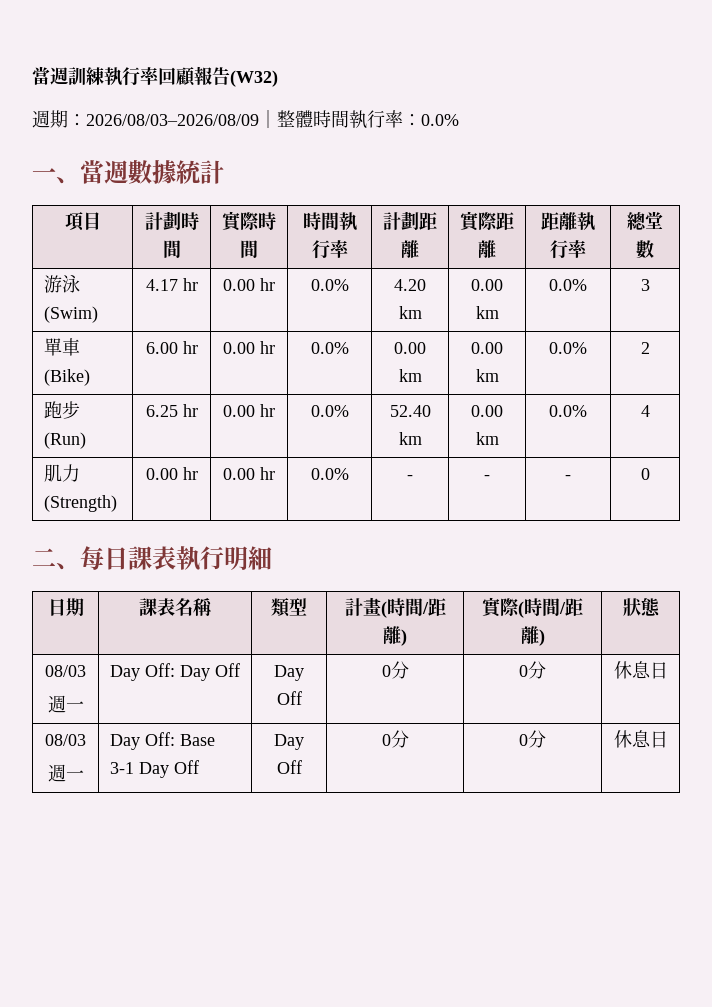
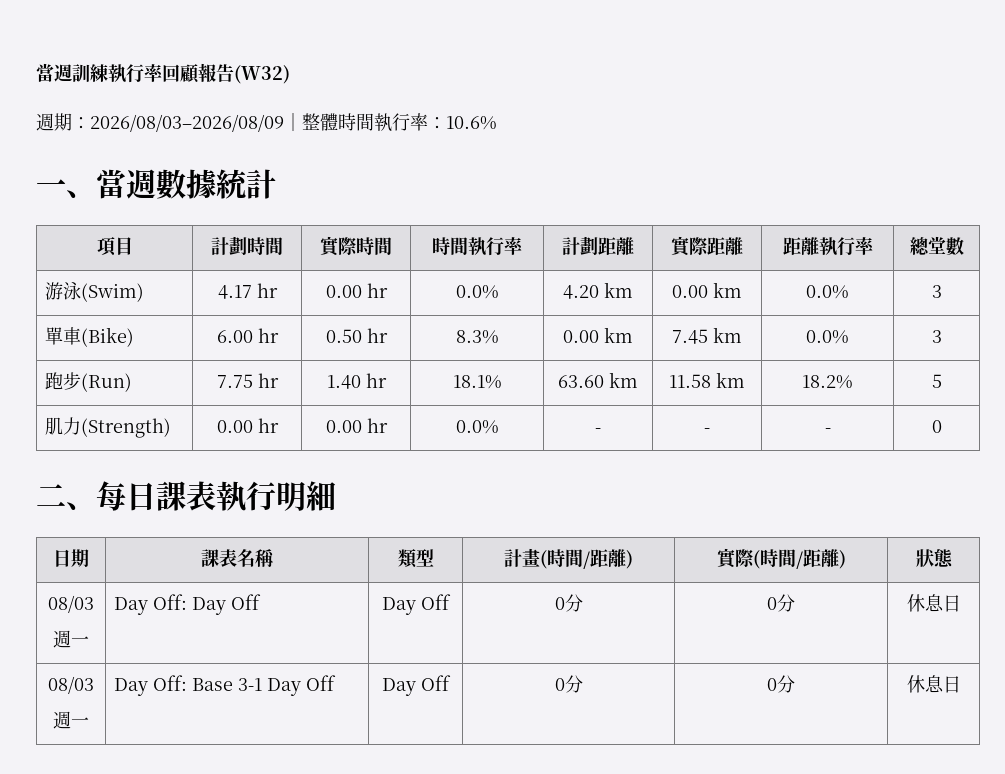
[421,114,459,126] 0.0% -> [446,116,497,130] 10.6%
[223,341,275,354] [310,342,349,354] [394,342,426,354] [398,369,422,382] [471,342,503,354] [475,369,499,382] [549,342,587,354] [640,342,650,354] 0.00 hr | 0.0% | 0.00 km | 0.00 km | 0.0% | 2 -> [325,328,388,343] [455,330,499,344] [563,327,633,343] [672,327,742,344] [806,330,849,344] [931,330,942,343] 0.50 hr | 8.3% | 0.00 km | 7.45 km | 0.0% | 3
[145,404,198,417] [223,404,275,417] [310,405,349,417] [389,405,431,417] [398,432,422,445] [471,405,503,417] [475,432,499,445] [549,405,587,417] [640,405,650,417] 6.25 hr | 0.00 hr | 0.0% | 52.40 km | 0.00 km | 0.0% | 4 -> [216,373,279,388] [326,373,387,389] [452,375,502,389] [558,372,638,388] [669,372,745,388] [802,375,853,389] [931,374,942,388] 7.75 hr | 1.40 hr | 18.1% | 63.60 km | 11.58 km | 18.2% | 5

